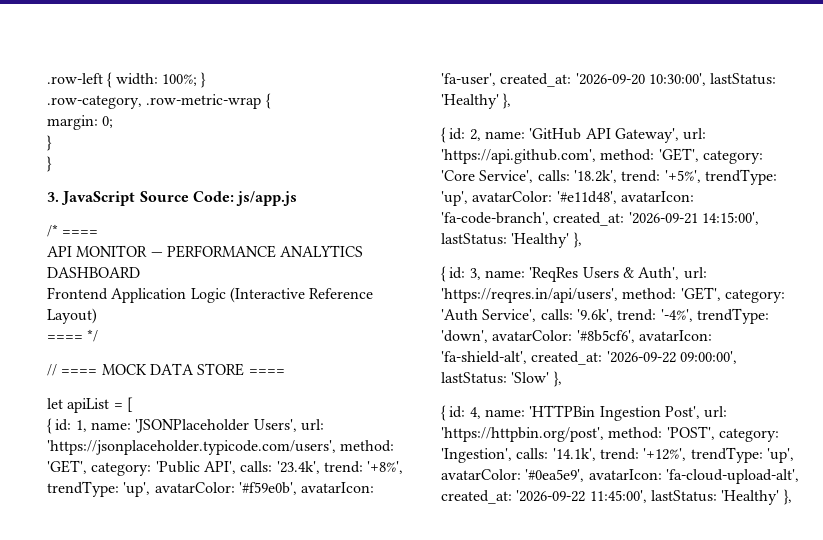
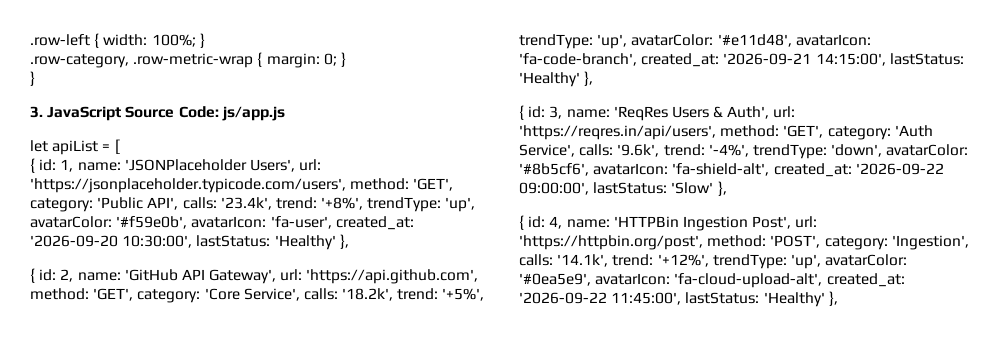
(271, 101) // -> (263, 59) none
(114, 122) // -> (337, 59) none
[47,224,99,237] [47,245,364,258] [47,267,140,278] [47,287,374,303] [47,308,97,324] [47,329,99,342] [47,363,285,376] // /* ==== // API MONITOR — PERFORMANCE ANALYTICS DASHBOARD // Frontend Application Logic (Interactive Reference Layout) // ==== */ // // ==== MOCK DATA STORE ==== -> (285, 113) none

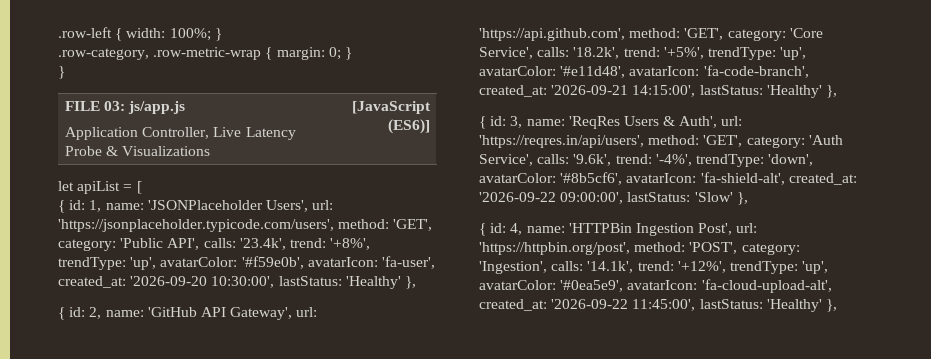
[30,106,285,121] // 3. JavaScript Source Code: js/app.js -> [65,101,186,114] [65,127,296,140] [65,146,211,156] [351,101,431,114] [387,119,430,134] // FILE 03: js/app.js // Application Controller, Live Latency Probe & Visualizations | [JavaScript (ES6)]

